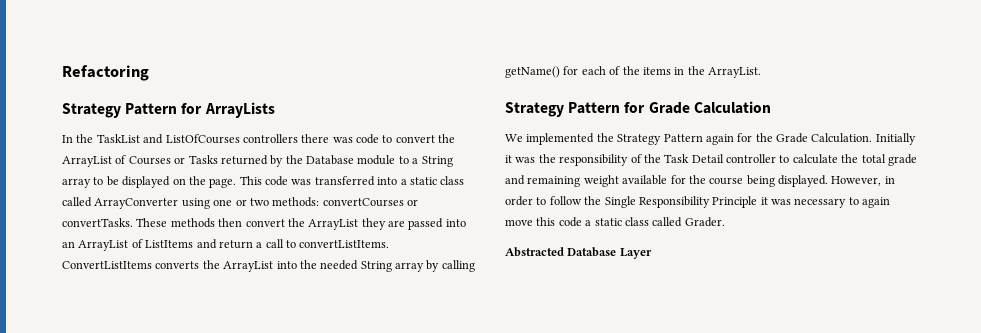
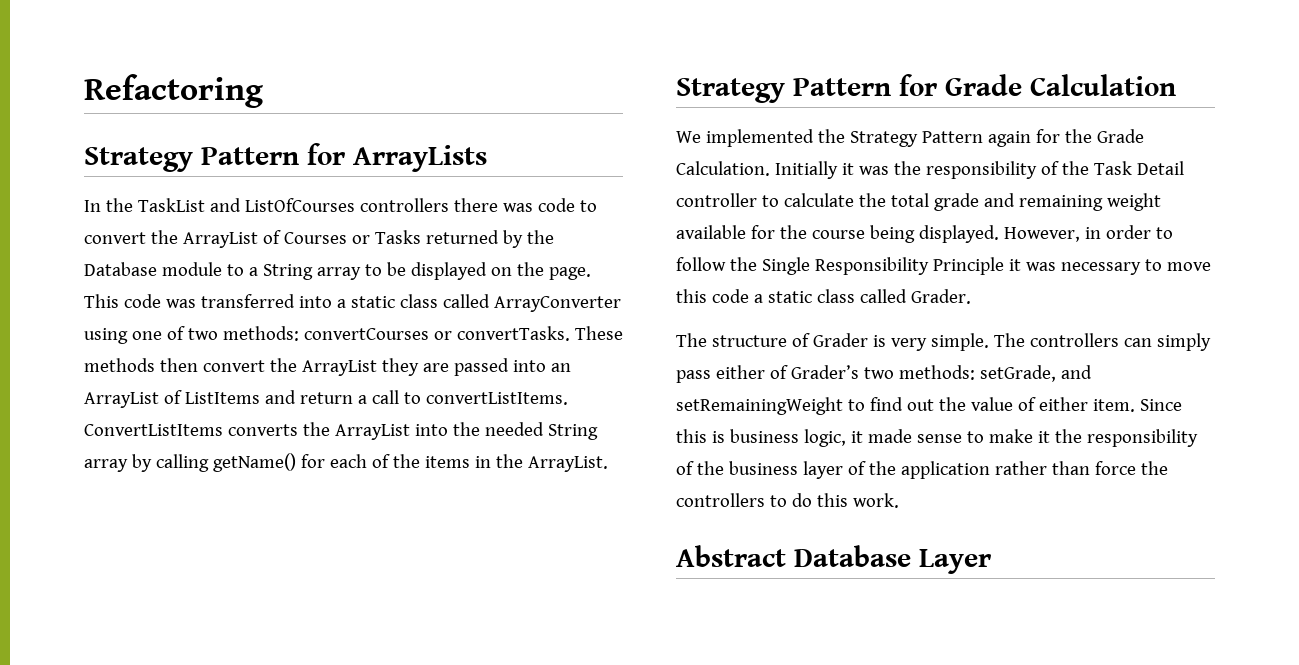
[235,199,247,206] or -> [166,326,185,340] of
[862,197,891,208] again -> (1162, 265) none
[505,247,564,257] Abstracted -> [676,333,1211,351] [676,365,1092,383] [676,397,1182,415] [676,429,1198,447] [676,461,1168,479] [676,493,899,508] [676,545,786,567] The structure of Grader is very simple. The controllers can simply pass either of Grader’s two methods: setGrade, and setRemainingWeight to find out the value of either item. Since this is business logic, it made sense to make it the responsibility of the business layer of the application rather than force the controllers to do this work. // Abstract

